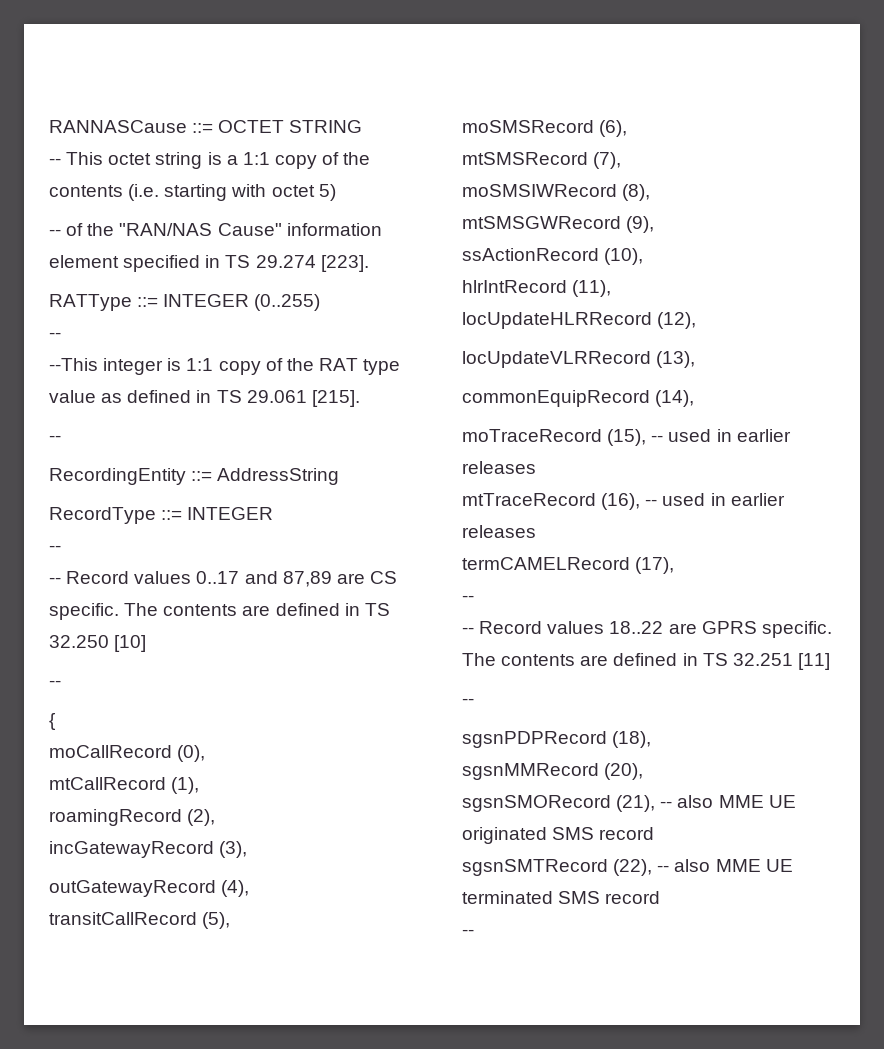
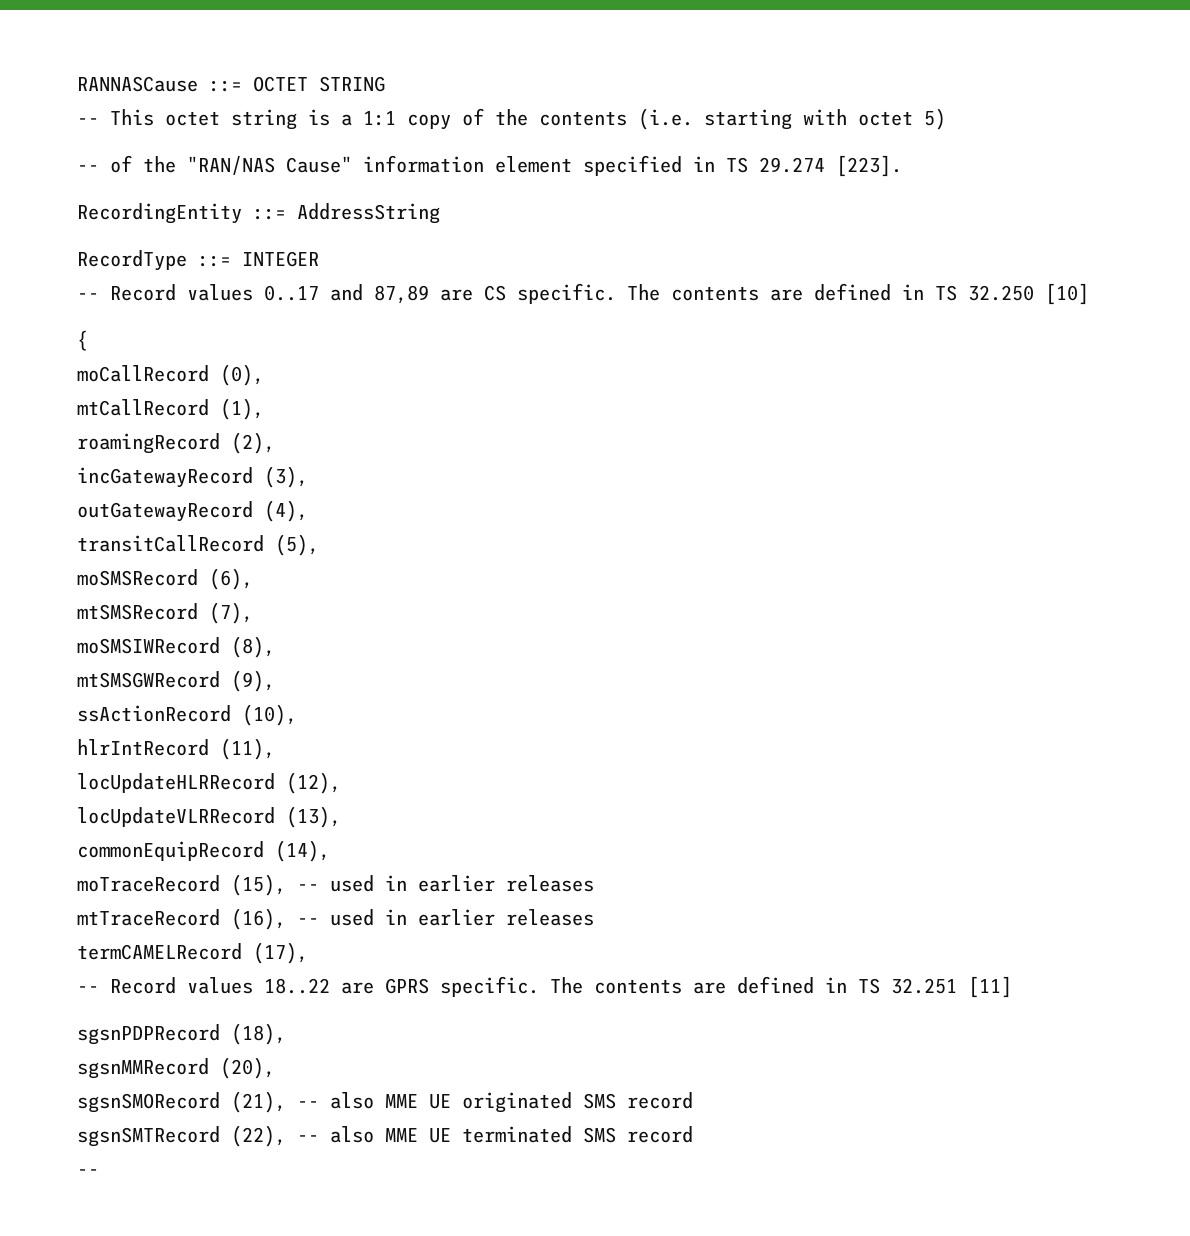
[49,294,321,311] [49,332,61,339] [49,358,401,375] [49,390,360,407] [49,435,61,442] // RATType ::= INTEGER (0..255) // -- // --This integer is 1:1 copy of the RAT type value as defined in TS 29.061 [215]. // -- -> (902, 166) none
[49,577,61,584] // -- -> (99, 296) none
[49,680,61,687] // -- -> (1089, 294) none
[462,627,474,634] // -- -> (99, 989) none
[462,698,474,705] // -- -> (1012, 987) none

